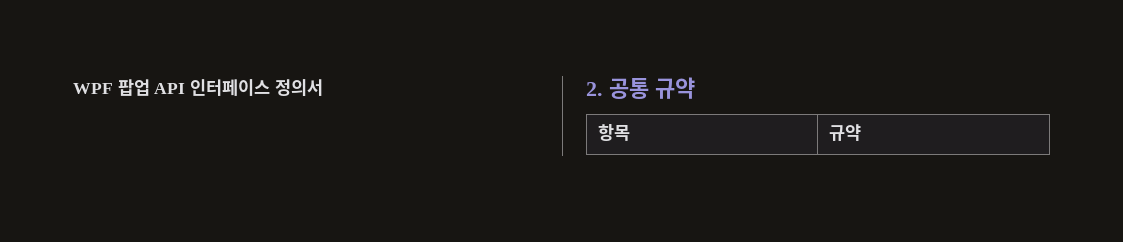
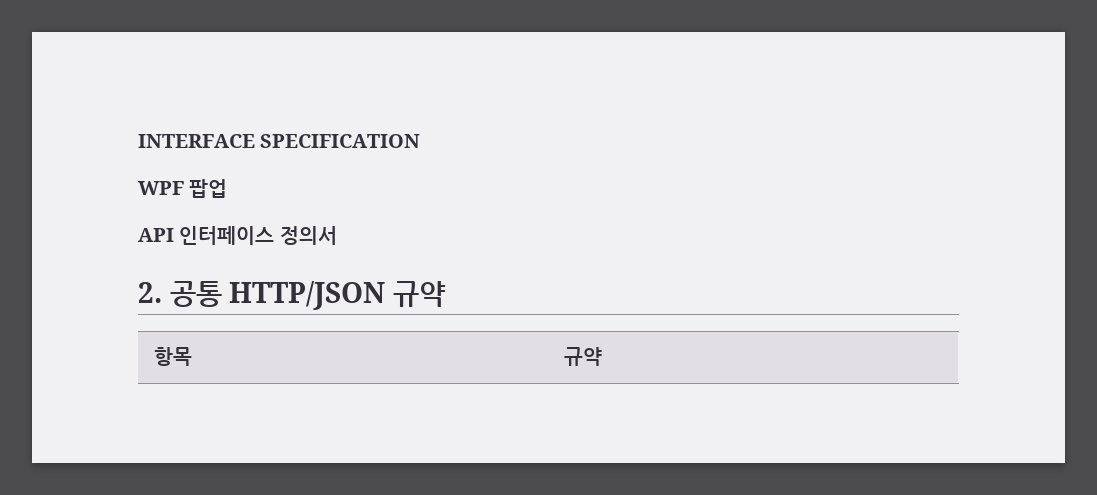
(73, 88) none -> [138,134,421,148] INTERFACE SPECIFICATION //
(150, 87) none -> (228, 188) //
(649, 88) none -> [229,281,386,310] HTTP/JSON

